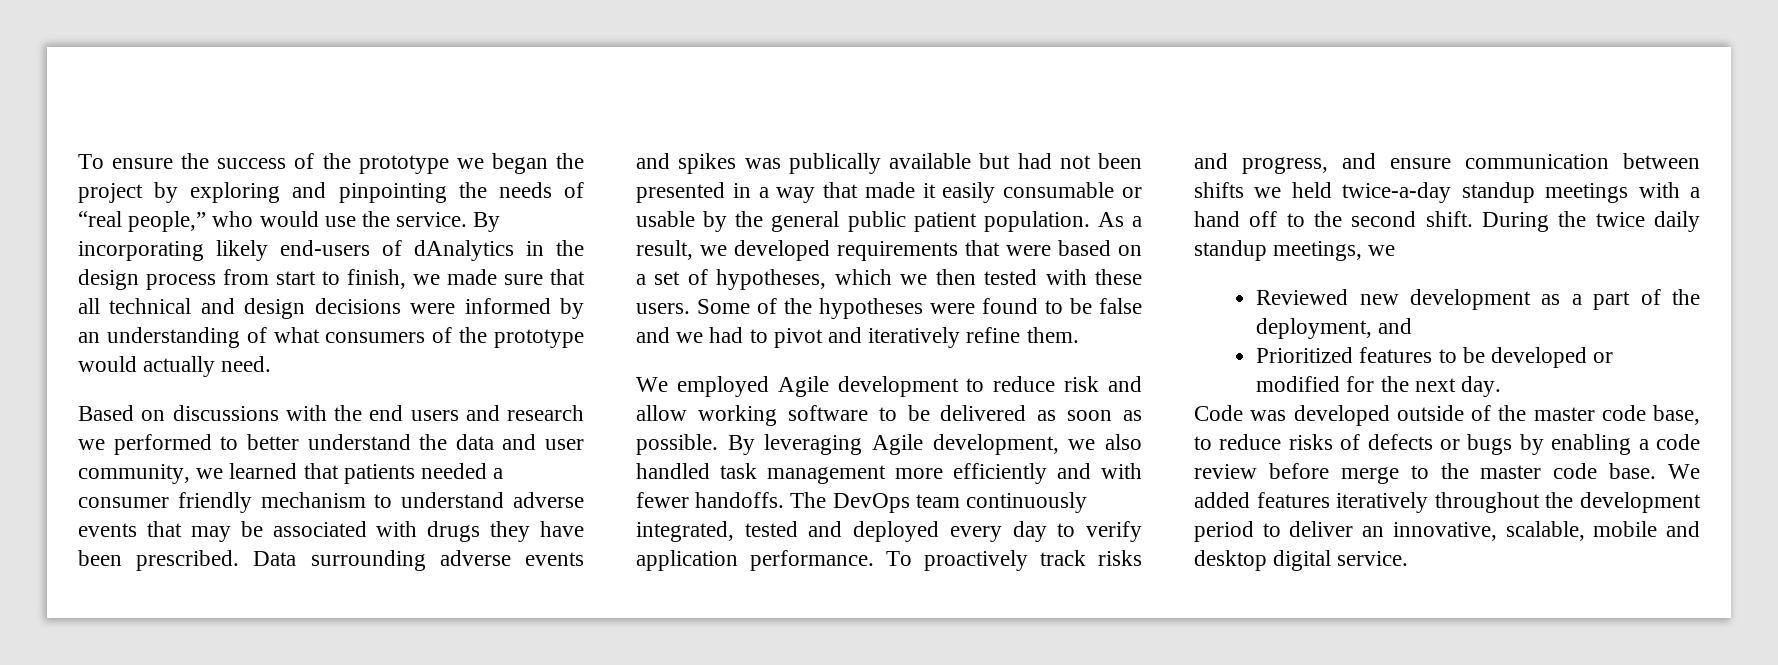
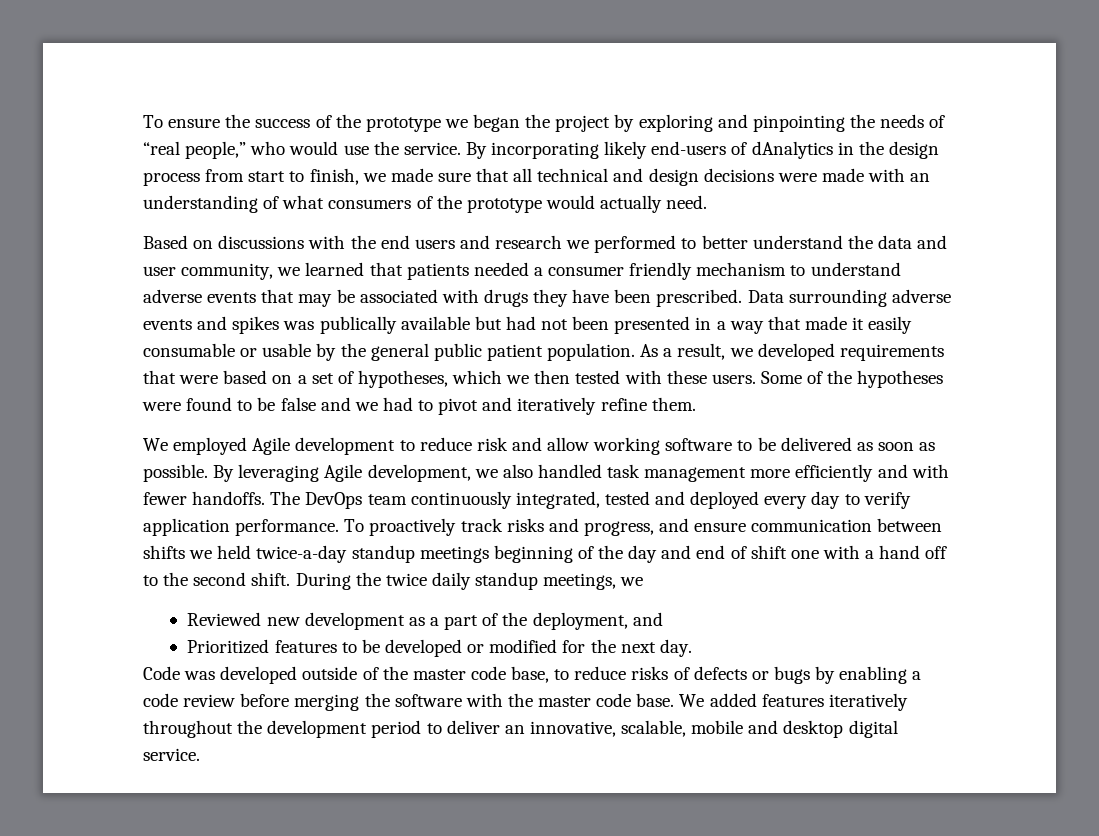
[464,298,584,319] informed by -> [821,168,906,182] made with
(1629, 193) none -> [493,545,819,563] beginning of the day and end of shift one
[1340,465,1429,484] merge to -> [294,693,503,711] merging the software with

